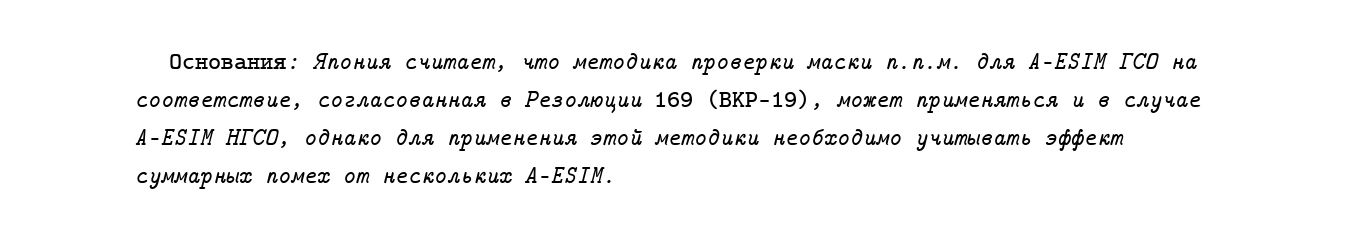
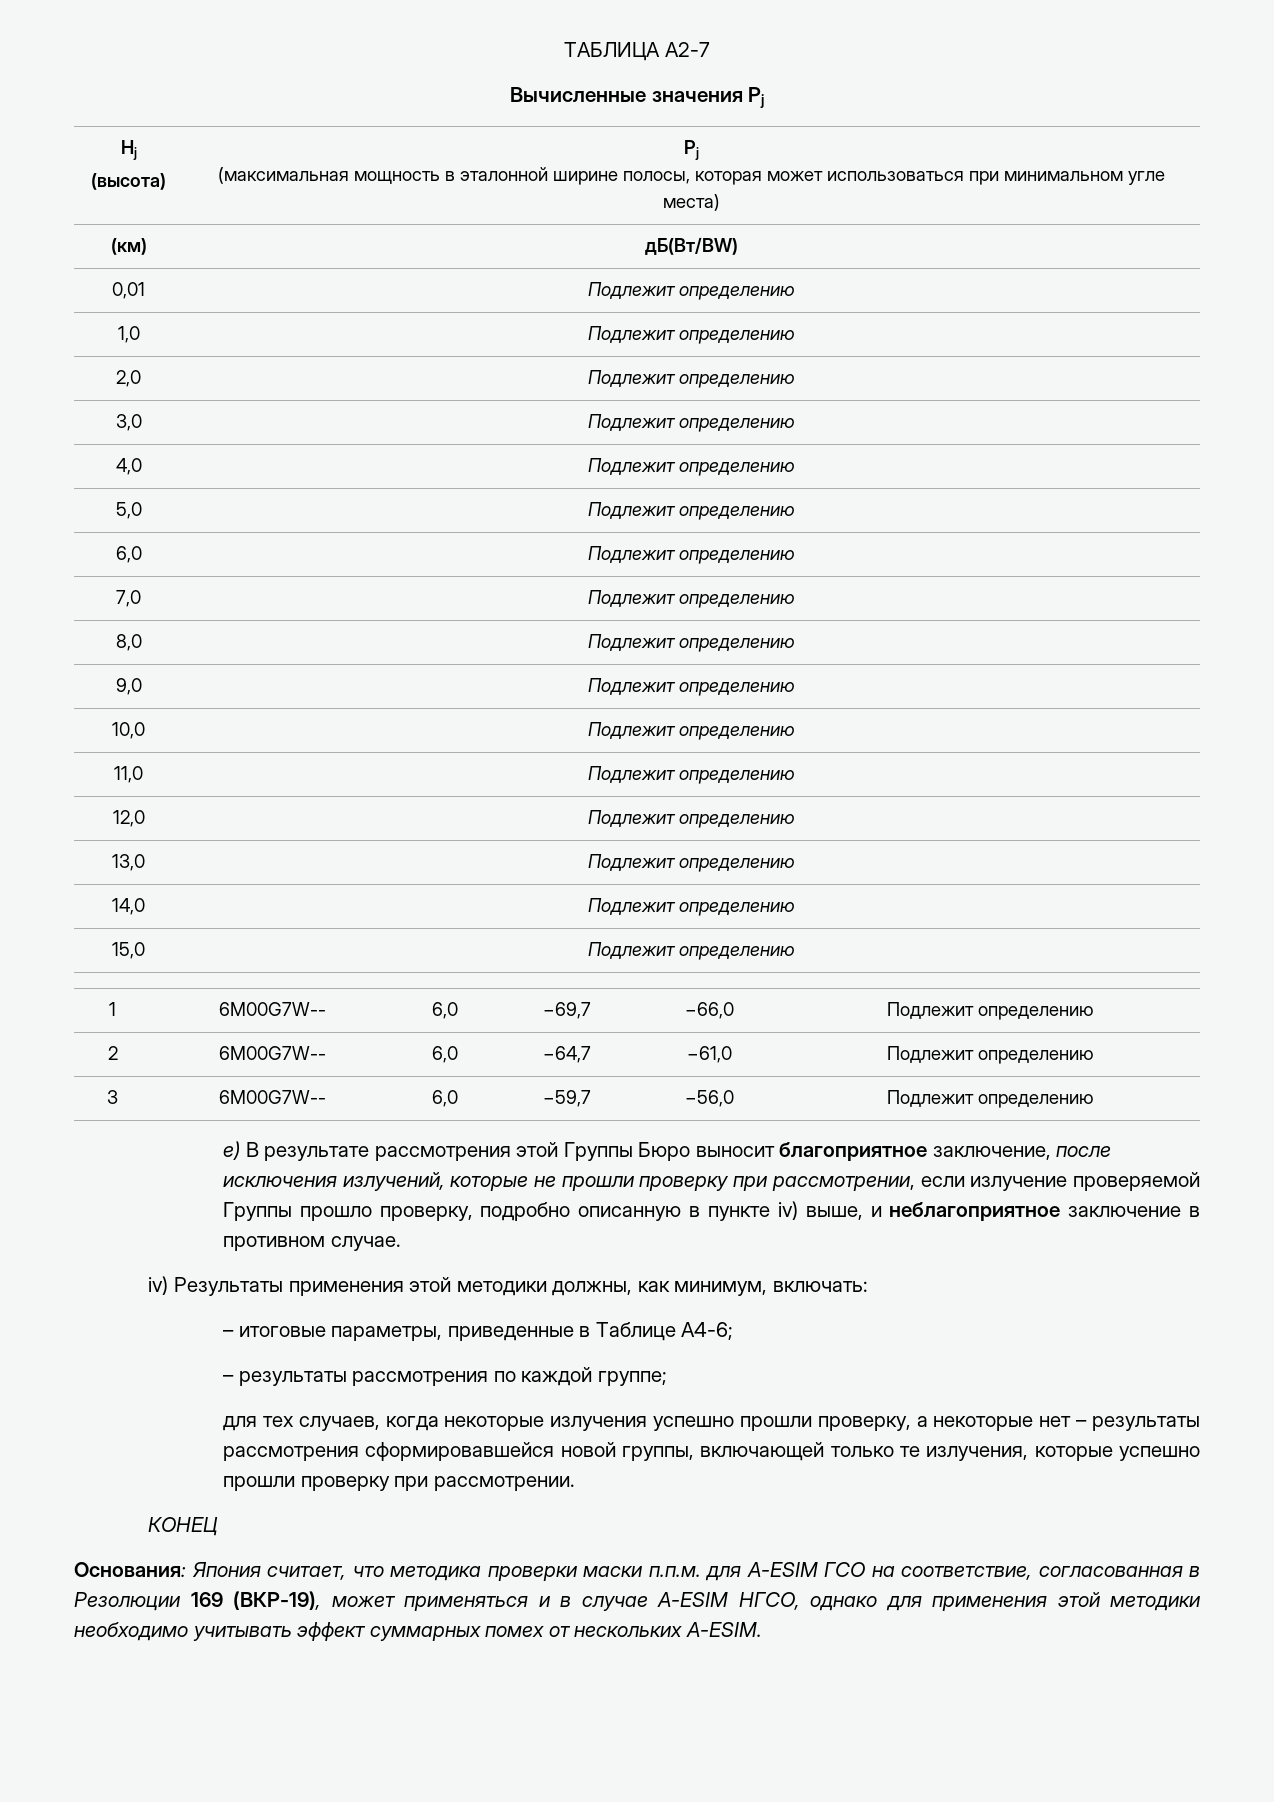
(169, 62) none -> [564,42,710,61] [509,87,765,108] [120,140,137,160] [91,173,166,190] [683,140,699,160] [217,167,1165,185] [662,194,720,211] [110,238,147,255] [644,237,738,255] [112,282,145,299] [587,282,795,300] [117,326,140,343] [587,326,795,344] [116,370,141,387] [587,370,795,388] [115,414,142,431] [587,414,795,432] [115,458,142,475] [587,458,795,476] [115,502,142,519] [587,502,795,520] [115,546,142,563] [587,546,795,564] [116,590,141,607] [587,590,795,608] [115,634,142,651] [587,634,795,652] [115,678,142,695] [587,678,795,696] [112,722,145,739] [587,722,795,740] [114,766,143,783] [587,766,795,784] [112,810,145,827] [587,810,795,828] [112,854,145,871] [587,854,795,872] [112,898,145,915] [587,898,795,916] [112,942,145,959] [587,942,795,960] [109,1002,116,1016] [218,1002,326,1016] [432,1002,458,1019] [543,1002,591,1019] [684,1002,734,1019] [886,1002,1094,1020] [107,1046,118,1060] [218,1046,326,1060] [432,1046,458,1063] [543,1046,591,1063] [686,1046,732,1063] [886,1046,1094,1064] [107,1090,118,1104] [218,1090,326,1104] [432,1090,458,1107] [543,1090,591,1107] [684,1090,734,1107] [886,1090,1094,1108] [222,1141,1112,1161] [222,1172,1201,1191] [222,1201,1201,1221] [222,1236,401,1251] [148,1276,868,1296] [222,1322,734,1341] [222,1367,667,1386] [222,1416,1201,1431] [222,1442,1200,1461] [222,1476,575,1491] [148,1517,219,1536] ТАБЛИЦА A2-7 // Вычисленные значения Pj // Hj // (высота) | Pj // (максимальная мощность в эталонной ширине полосы, которая может использоваться при минимальном угле места) // (км) | дБ(Вт/BW) // 0,01 | Подлежит определению // 1,0 | Подлежит определению // 2,0 | Подлежит определению // 3,0 | Подлежит определению // 4,0 | Подлежит определению // 5,0 | Подлежит определению // 6,0 | Подлежит определению // 7,0 | Подлежит определению // 8,0 | Подлежит определению // 9,0 | Подлежит определению // 10,0 | Подлежит определению // 11,0 | Подлежит определению // 12,0 | Подлежит определению // 13,0 | Подлежит определению // 14,0 | Подлежит определению // 15,0 | Подлежит определению // 1 | 6M00G7W-- | 6,0 | −69,7 | −66,0 | Подлежит определению // 2 | 6M00G7W-- | 6,0 | −64,7 | −61,0 | Подлежит определению // 3 | 6M00G7W-- | 6,0 | −59,7 | −56,0 | Подлежит определению // e) В результате рассмотрения этой Группы Бюро выносит благоприятное заключение, после исключения излучений, которые не прошли проверку при рассмотрении, если излучение проверяемой Группы прошло проверку, подробно описанную в пункте iv) выше, и неблагоприятное заключение в противном случае. // iv) Результаты применения этой методики должны, как минимум, включать: // – итоговые параметры, приведенные в Таблице A4-6; // – результаты рассмотрения по каждой группе; // для тех случаев, когда некоторые излучения успешно прошли проверку, а некоторые нет – результаты рассмотрения сформировавшейся новой группы, включающей только те излучения, которые успешно прошли проверку при рассмотрении. // КОНЕЦ //

